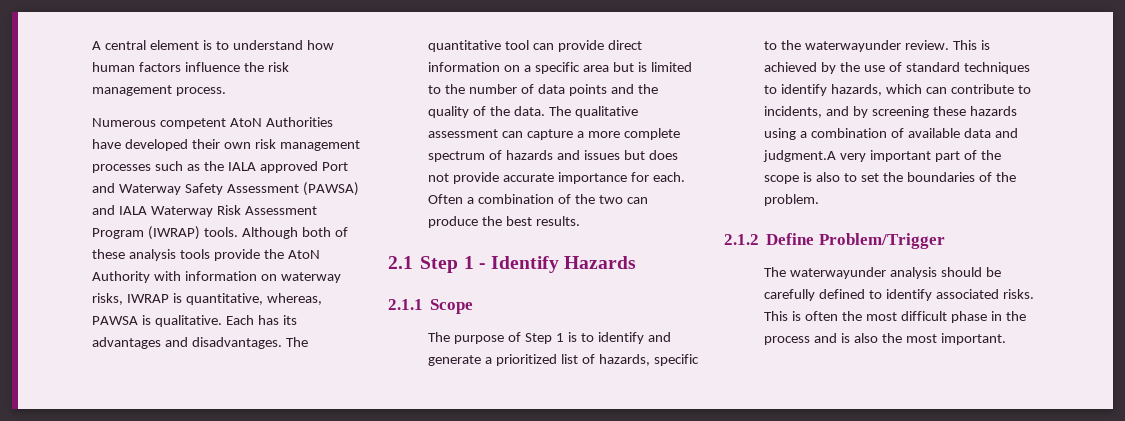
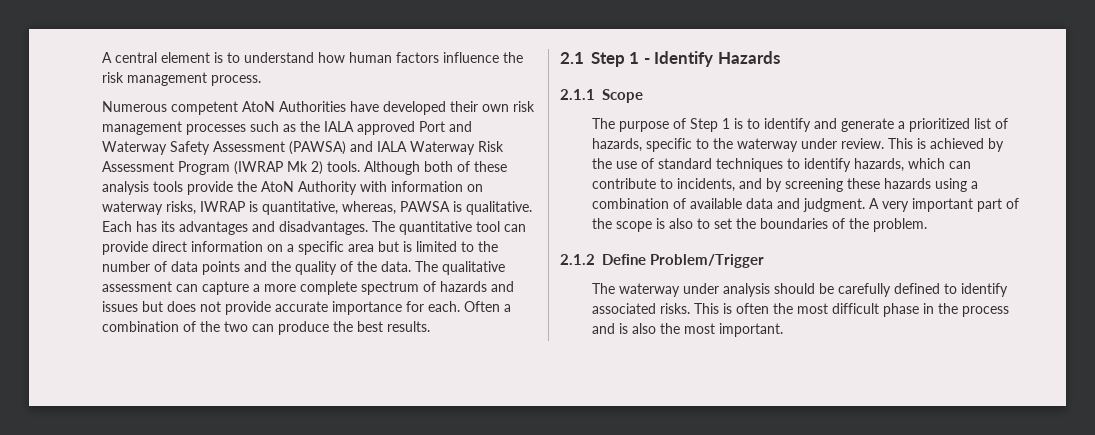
[148,226,201,240] (IWRAP) -> [233,161,323,175] (IWRAP Mk 2)
[805,40,902,52] waterwayunder -> [736,138,837,152] waterway under
[763,150,837,162] judgment.A -> [802,198,879,212] judgment. A
[790,267,887,279] waterwayunder -> [618,283,719,297] waterway under

